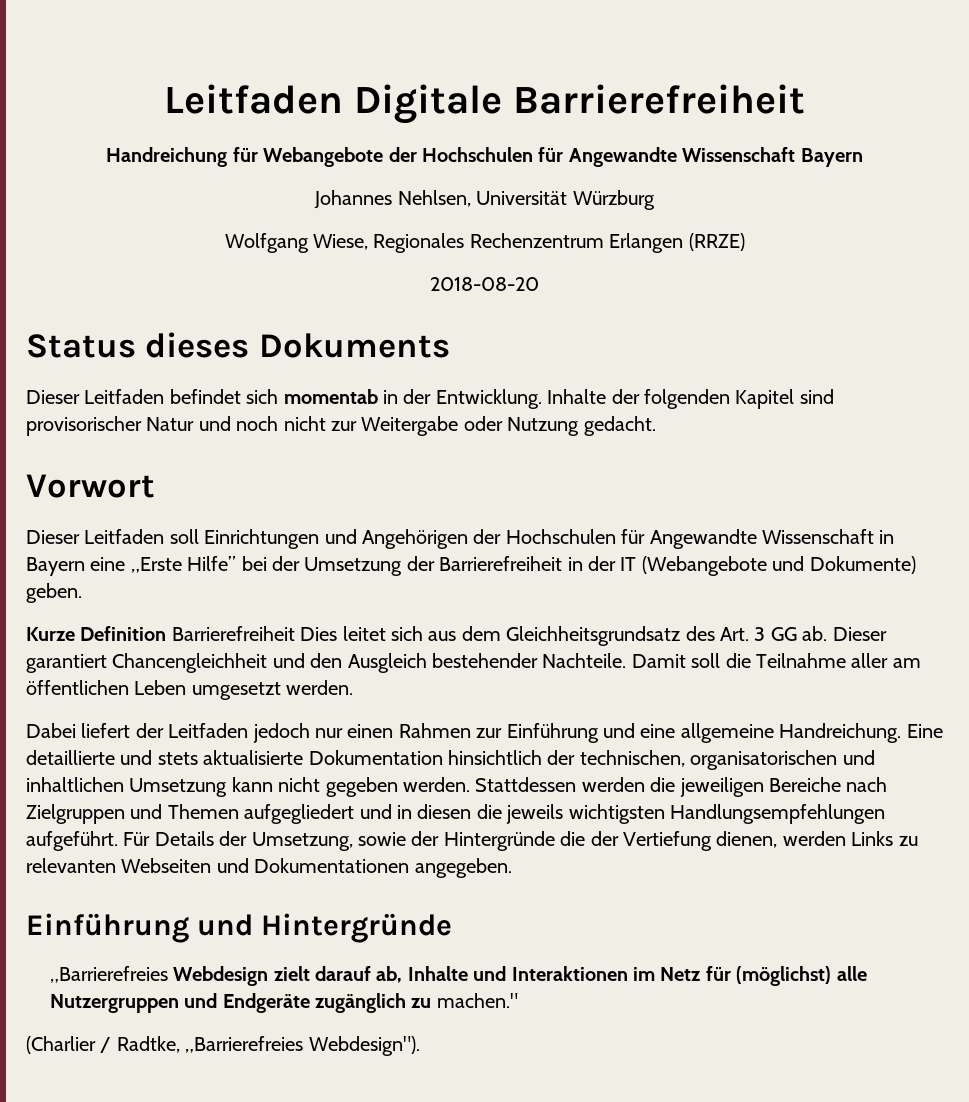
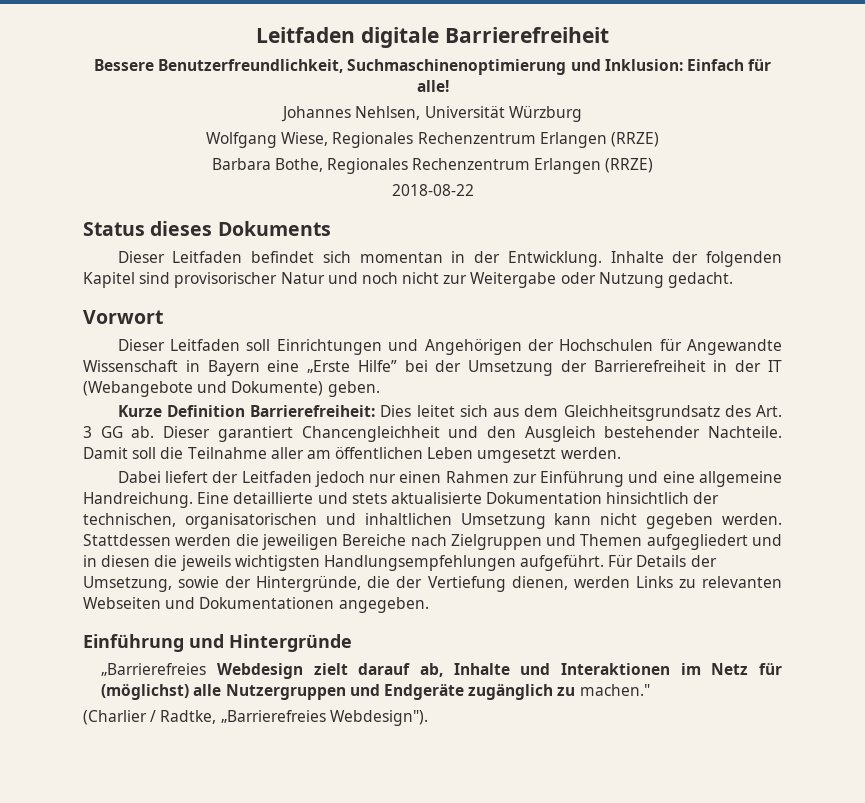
[164,84,502,124] Leitfaden Digitale -> [256,27,440,48] Leitfaden digitale
[106,147,863,167] Handreichung für Webangebote der Hochschulen für Angewandte Wissenschaft Bayern -> [93,59,772,75] [416,80,449,92] Bessere Benutzerfreundlichkeit, Suchmaschinenoptimierung und Inklusion: Einfach für alle!
[430,277,539,291] 2018-08-20 -> [211,158,654,174] [391,184,474,196] Barbara Bothe, Regionales Rechenzentrum Erlangen (RRZE) // 2018-08-22
[283,389,378,404] momentab -> [359,252,443,263] momentan
[171,626,295,641] Barrierefreiheit -> [250,405,376,417] Barrierefreiheit:
[443,831,555,851] Hintergründe -> [256,576,362,592] Hintergründe,

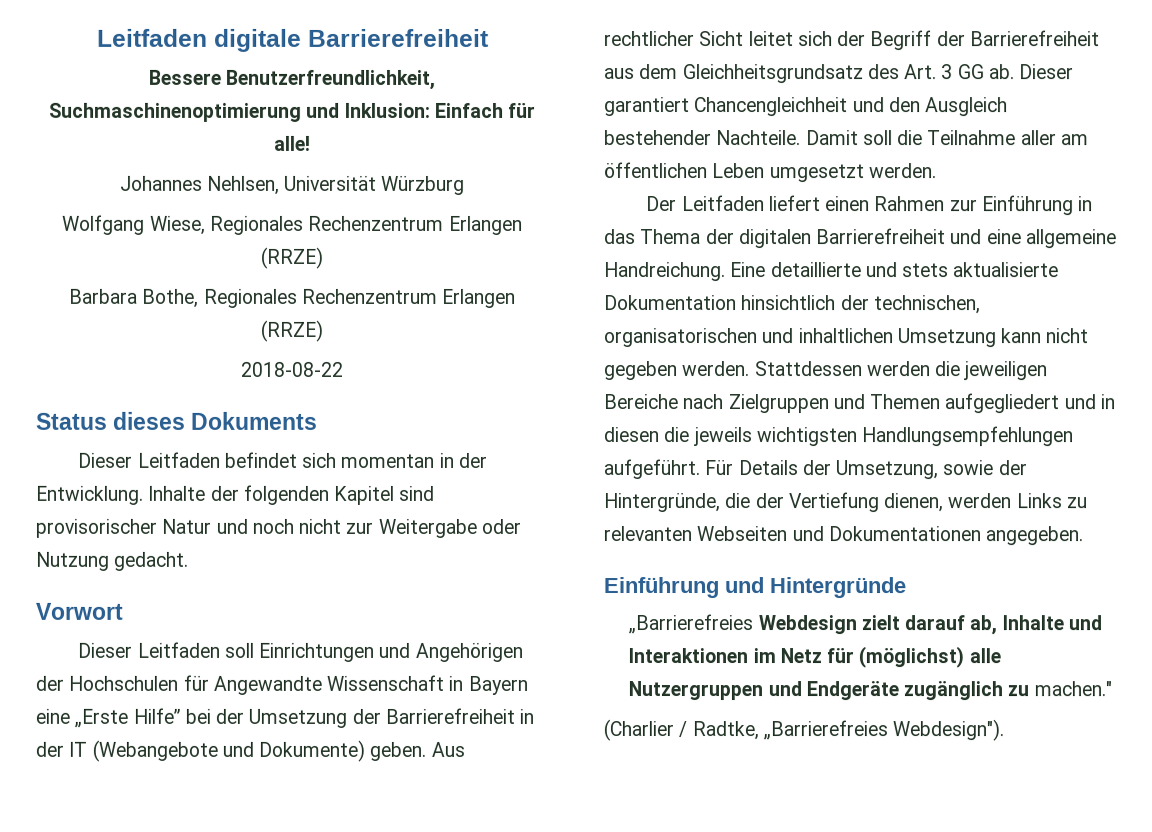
[117,405,488,417] // Kurze Definition Barrierefreiheit: Dies leitet sich -> [430,741,465,757] [604,30,1100,51] Aus rechtlicher Sicht leitet sich der Begriff der Barrierefreiheit
[117,471,625,487] Dabei liefert der Leitfaden jedoch nur einen Rahmen zur Einführung -> [646,195,1094,216] [604,228,947,249] Der Leitfaden liefert einen Rahmen zur Einführung in das Thema der digitalen Barrierefreiheit

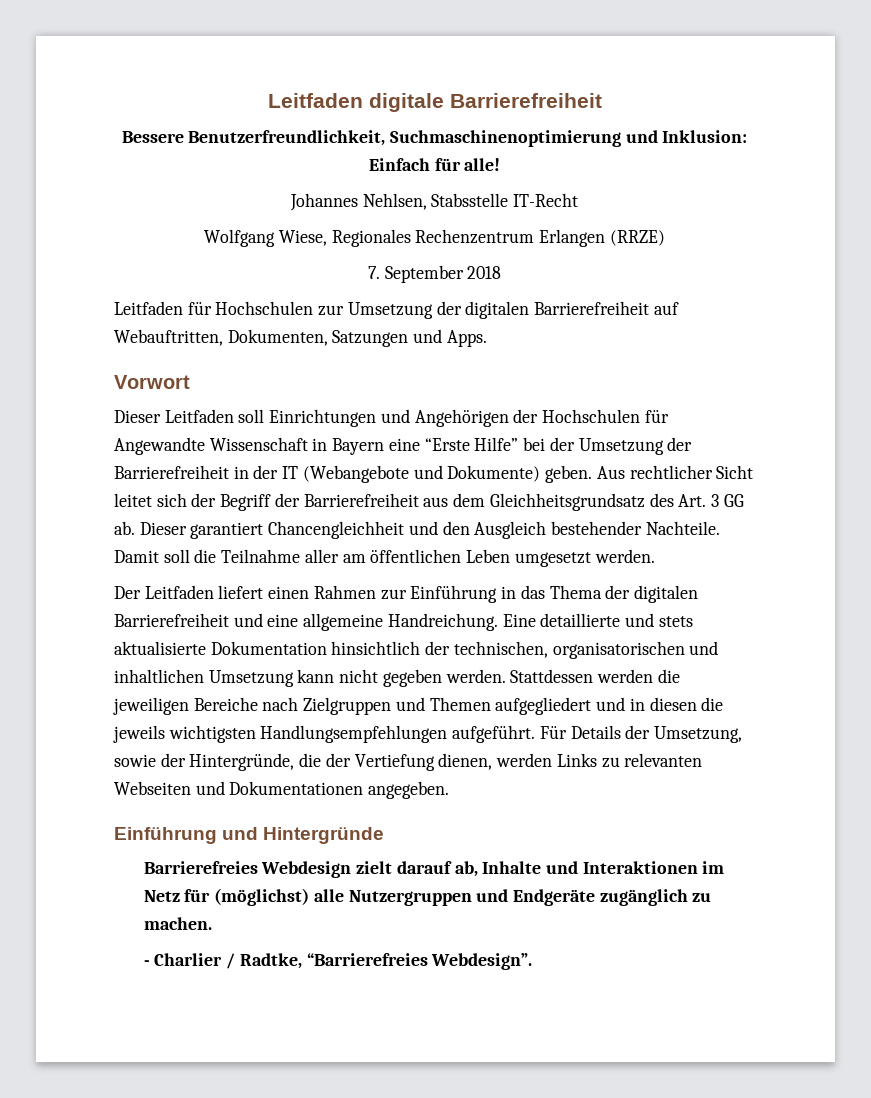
[284,175,466,195] Universität Würzburg -> [431,193,579,207] Stabsstelle IT-Recht
[68,288,517,308] [261,319,324,342] [241,361,344,377] [35,411,319,430] [77,451,487,468] [35,484,435,505] [35,518,521,538] [35,551,189,571] Barbara Bothe, Regionales Rechenzentrum Erlangen (RRZE) // 2018-08-22 // Status dieses Dokuments // Dieser Leitfaden befindet sich momentan in der Entwicklung. Inhalte der folgenden Kapitel sind provisorischer Natur und noch nicht zur Weitergabe oder Nutzung gedacht. -> [367,265,502,283] [114,301,679,319] [114,329,487,347] 7. September 2018 // Leitfaden für Hochschulen zur Umsetzung der digitalen Barrierefreiheit auf Webauftritten, Dokumenten, Satzungen und Apps.
[74,708,129,728] „Erste -> [424,438,470,451] “Erste
[628,614,754,635] „Barrierefreies -> [143,861,258,874] Barrierefreies
[1033,681,1112,697] [603,719,1005,742] machen." // (Charlier / Radtke, „Barrierefreies Webdesign"). -> [143,917,212,930] [143,953,533,970] machen. // - Charlier / Radtke, “Barrierefreies Webdesign”.

